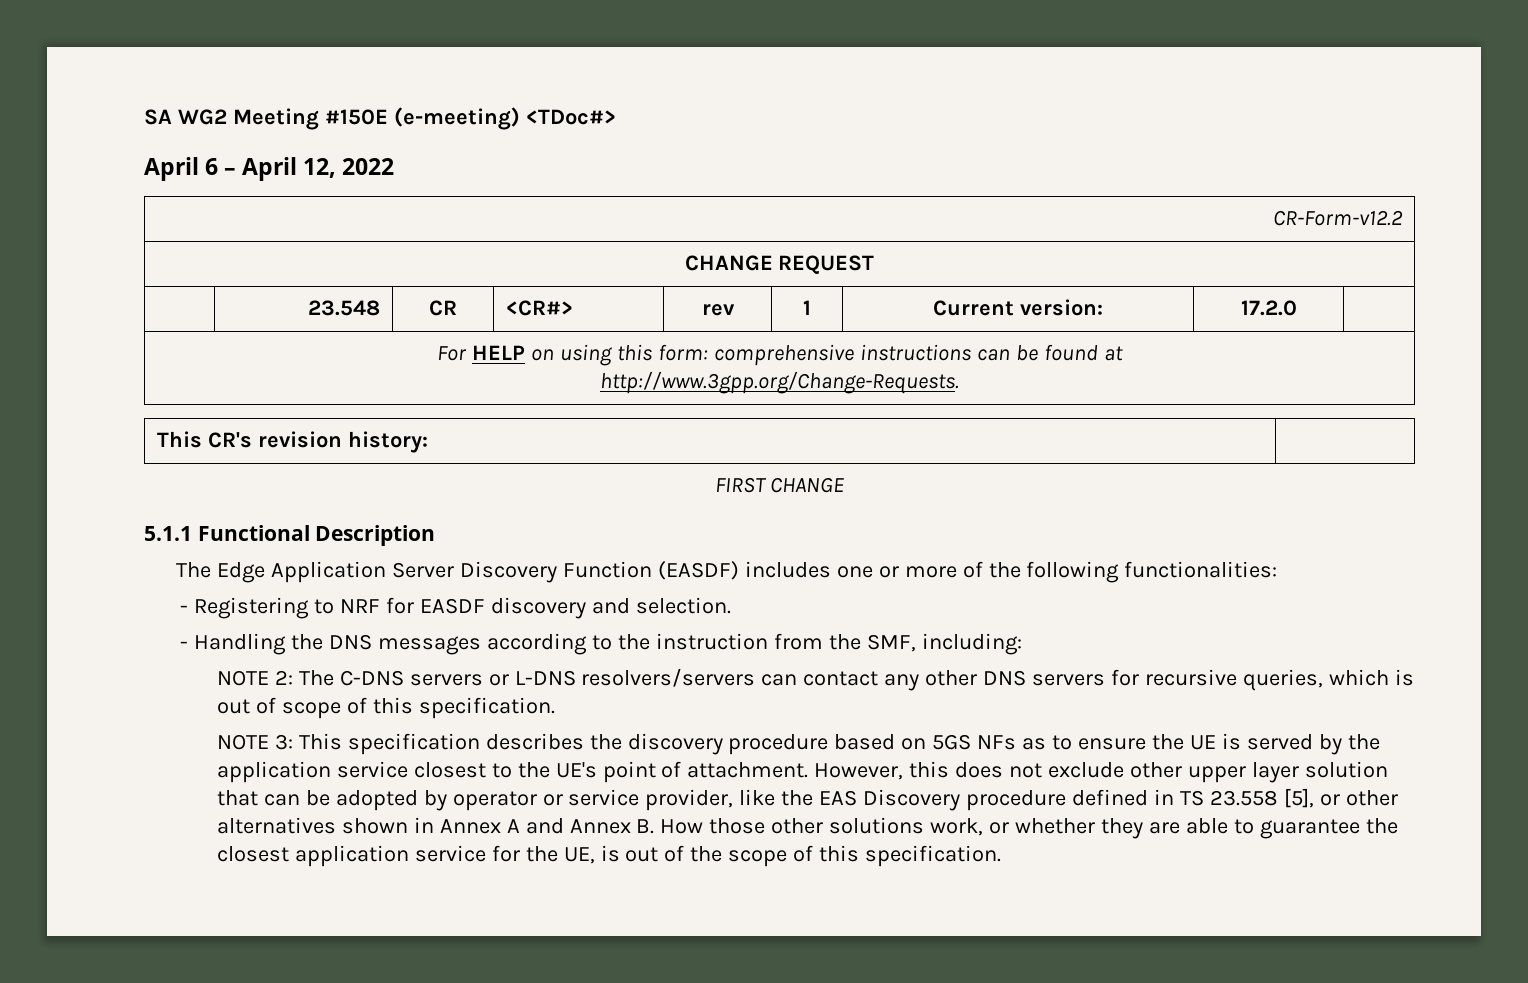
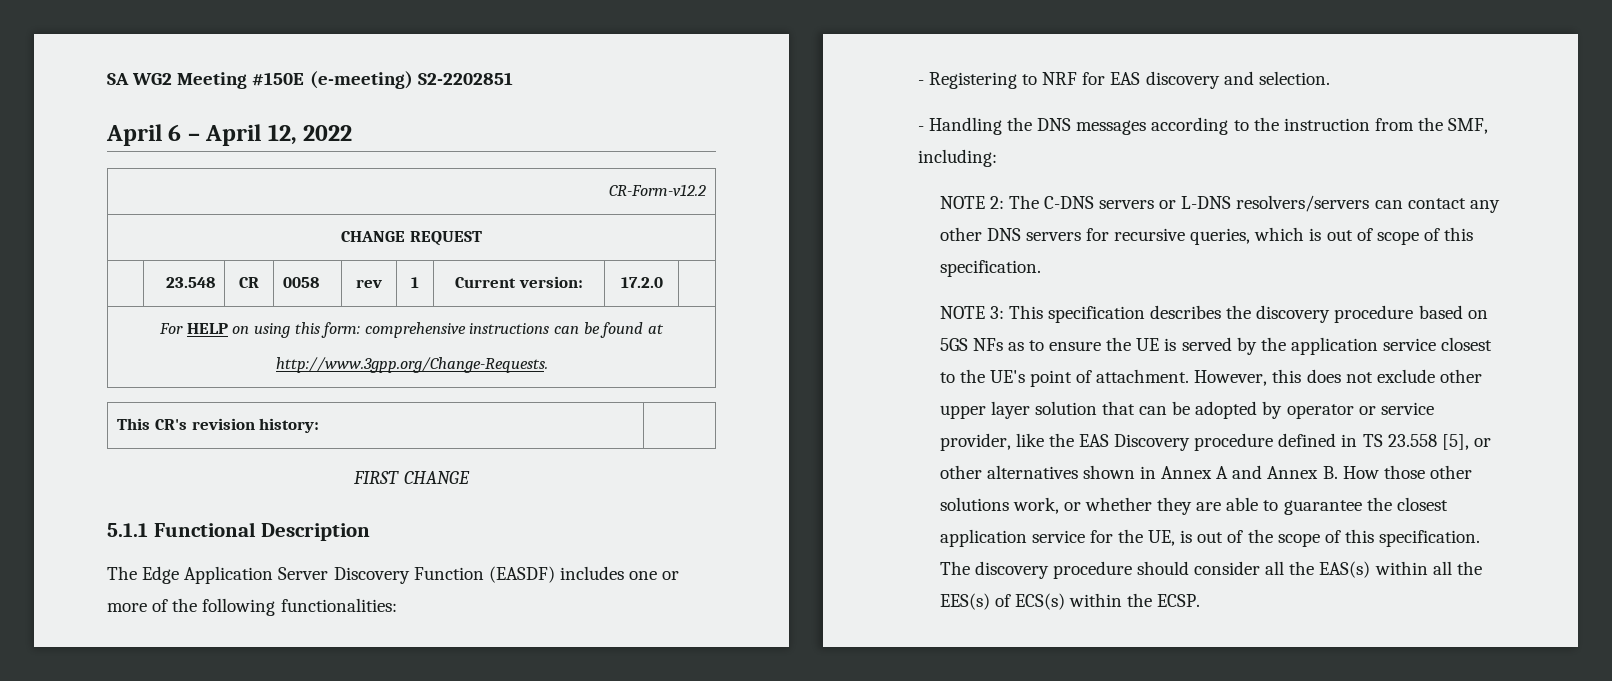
[525,109,616,125] <TDoc#> -> [417,72,513,85] S2-2202851
[506,300,574,316] <CR#> -> [283,277,320,288] 0058
[420,598,486,614] EASDF -> [1110,72,1141,85] EAS
(1002, 856) none -> [939,561,1482,579] [939,593,1201,610] The discovery procedure should consider all the EAS(s) within all the EES(s) of ECS(s) within the ECSP.

